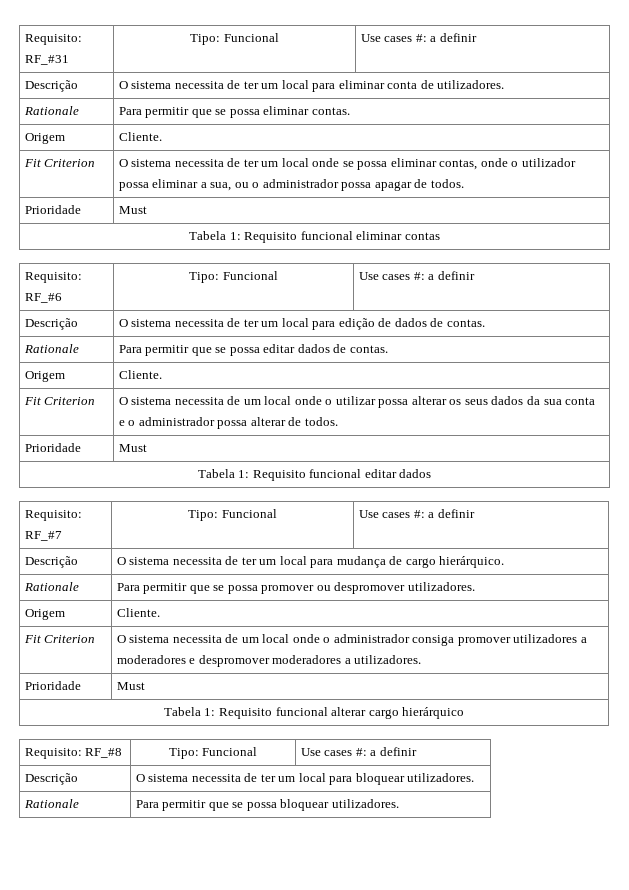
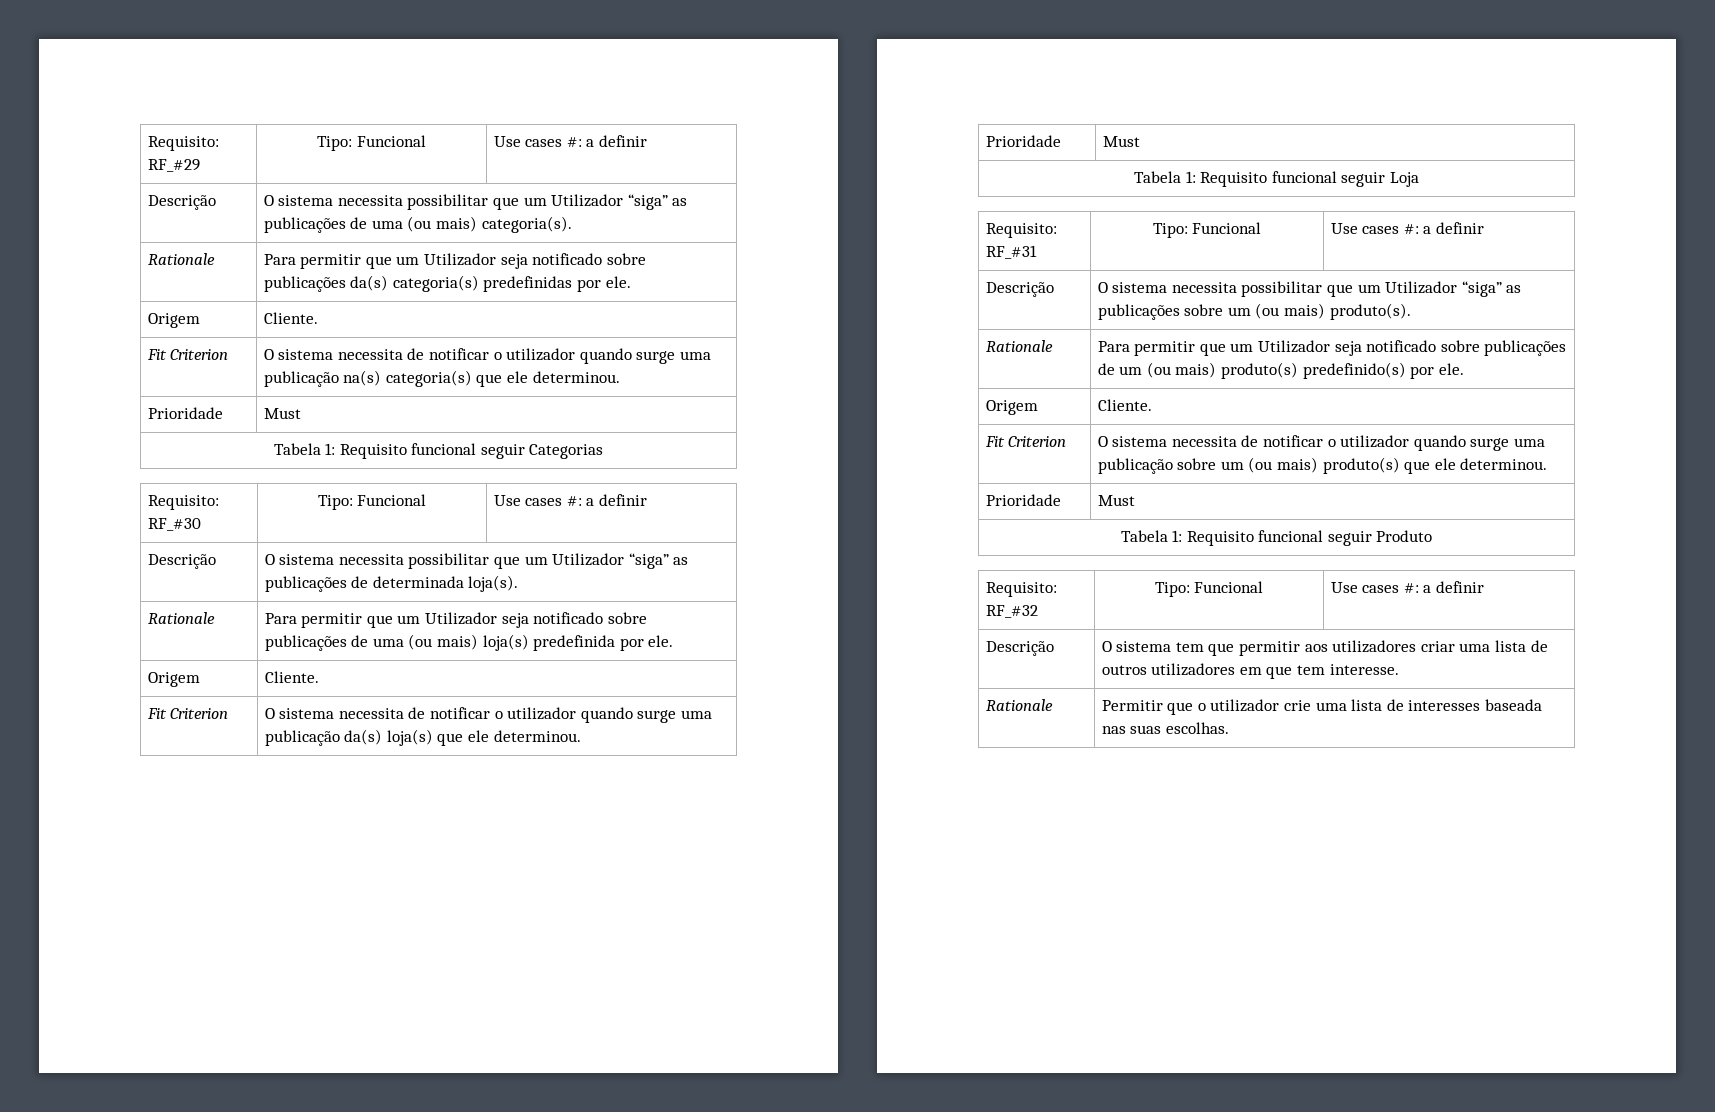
[24,34,82,45] Requisito: -> [147,136,219,151] [147,159,200,172] [317,135,426,151] [493,135,648,147] [147,195,216,210] [263,194,688,210] [263,216,572,233] [147,253,215,265] [263,253,646,269] [263,275,631,292] [147,313,200,328] [263,312,318,324] [146,349,229,360] [263,348,711,364] [263,370,620,387] [147,407,223,419] [263,408,301,419] [273,443,604,459] [147,495,219,510] [147,518,201,531] [317,494,427,510] [493,494,648,506] [147,554,216,569] [264,553,689,569] [264,575,519,592] [147,612,215,624] [264,612,647,628] [264,634,674,651] [147,672,200,687] [264,671,319,683] [146,708,229,719] [264,707,712,723] [264,729,581,746] [985,135,1061,147] [1102,136,1140,147] [1134,171,1419,187] [985,223,1057,238] Requisito: RF_#29 | Tipo: Funcional | Use cases #: a definir // Descrição | O sistema necessita possibilitar que um Utilizador “siga” as publicações de uma (ou mais) categoria(s). // Rationale | Para permitir que um Utilizador seja notificado sobre publicações da(s) categoria(s) predefinidas por ele. // Origem | Cliente. // Fit Criterion | O sistema necessita de notificar o utilizador quando surge uma publicação na(s) categoria(s) que ele determinou. // Prioridade | Must // Tabela 1: Requisito funcional seguir Categorias // Requisito: RF_#30 | Tipo: Funcional | Use cases #: a definir // Descrição | O sistema necessita possibilitar que um Utilizador “siga” as publicações de determinada loja(s). // Rationale | Para permitir que um Utilizador seja notificado sobre publicações de uma (ou mais) loja(s) predefinida por ele. // Origem | Cliente. // Fit Criterion | O sistema necessita de notificar o utilizador quando surge uma publicação da(s) loja(s) que ele determinou. // Prioridade | Must // Tabela 1: Requisito funcional seguir Loja // Requisito:
[227,80,505,92] [23,106,79,115] [118,106,350,118] [24,133,65,144] [118,132,162,141] [23,159,96,167] [118,158,576,170] [118,179,464,191] [24,205,81,214] [118,206,147,214] [189,231,440,243] [24,272,82,283] [24,293,62,303] de ter um local para eliminar conta de utilizadores. // Rationale | Para permitir que se possa eliminar contas. // Origem | Cliente. // Fit Criterion | O sistema necessita de ter um local onde se possa eliminar contas, onde o utilizador possa eliminar a sua, ou o administrador possa apagar de todos. // Prioridade | Must // Tabela 1: Requisito funcional eliminar contas // Requisito: RF_#6 -> [1241,281,1522,297] [1097,303,1411,320] [985,340,1053,352] [1097,340,1567,356] [1097,362,1464,379] [985,400,1038,415] [1097,399,1152,411] [984,436,1067,447] [1097,435,1545,451] [1097,457,1548,474] [985,494,1061,506] [1097,495,1135,506] [1120,530,1433,546] [985,582,1057,597] [985,605,1038,618] possibilitar que um Utilizador “siga” as publicações sobre um (ou mais) produto(s). // Rationale | Para permitir que um Utilizador seja notificado sobre publicações de um (ou mais) produto(s) predefinido(s) por ele. // Origem | Cliente. // Fit Criterion | O sistema necessita de notificar o utilizador quando surge uma publicação sobre um (ou mais) produto(s) que ele determinou. // Prioridade | Must // Tabela 1: Requisito funcional seguir Produto // Requisito: RF_#32
[174,318,485,330] [23,344,79,353] [118,344,388,356] [24,371,65,382] [118,370,162,379] [23,397,96,405] [118,396,596,408] [118,417,338,429] [24,443,81,452] [118,444,147,452] [197,469,432,481] [24,510,82,521] [24,531,62,541] [188,509,277,521] [358,509,475,518] [24,556,78,568] [116,556,505,568] [23,582,79,591] [116,582,475,594] [24,609,65,620] [116,608,160,617] [23,635,96,643] [116,634,587,646] [116,655,422,667] [24,681,81,690] [116,682,145,690] [163,707,465,719] [24,748,123,759] [168,747,258,759] [300,747,417,756] [24,773,78,785] [135,773,475,785] [23,799,79,808] [135,799,399,811] necessita de ter um local para edição de dados de contas. // Rationale | Para permitir que se possa editar dados de contas. // Origem | Cliente. // Fit Criterion | O sistema necessita de um local onde o utilizar possa alterar os seus dados da sua conta e o administrador possa alterar de todos. // Prioridade | Must // Tabela 1: Requisito funcional editar dados // Requisito: RF_#7 | Tipo: Funcional | Use cases #: a definir // Descrição | O sistema necessita de ter um local para mudança de cargo hierárquico. // Rationale | Para permitir que se possa promover ou despromover utilizadores. // Origem | Cliente. // Fit Criterion | O sistema necessita de um local onde o administrador consiga promover utilizadores a moderadores e despromover moderadores a utilizadores. // Prioridade | Must // Tabela 1: Requisito funcional alterar cargo hierárquico // Requisito: RF_#8 | Tipo: Funcional | Use cases #: a definir // Descrição | O sistema necessita de ter um local para bloquear utilizadores. // Rationale | Para permitir que se possa bloquear utilizadores. -> [1175,640,1548,656] [1101,663,1399,679] [985,699,1053,711] [1101,699,1542,715] [1101,722,1229,734] tem que permitir aos utilizadores criar uma lista de outros utilizadores em que tem interesse. // Rationale | Permitir que o utilizador crie uma lista de interesses baseada nas suas escolhas.

